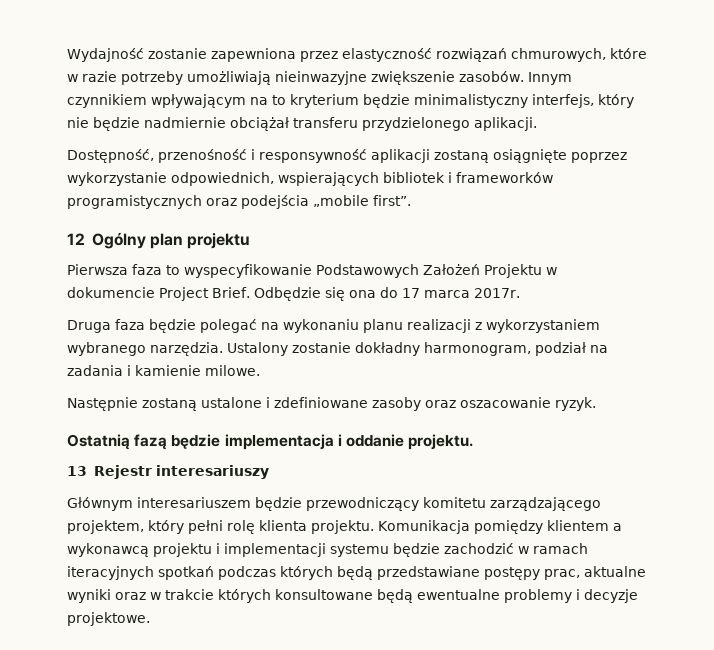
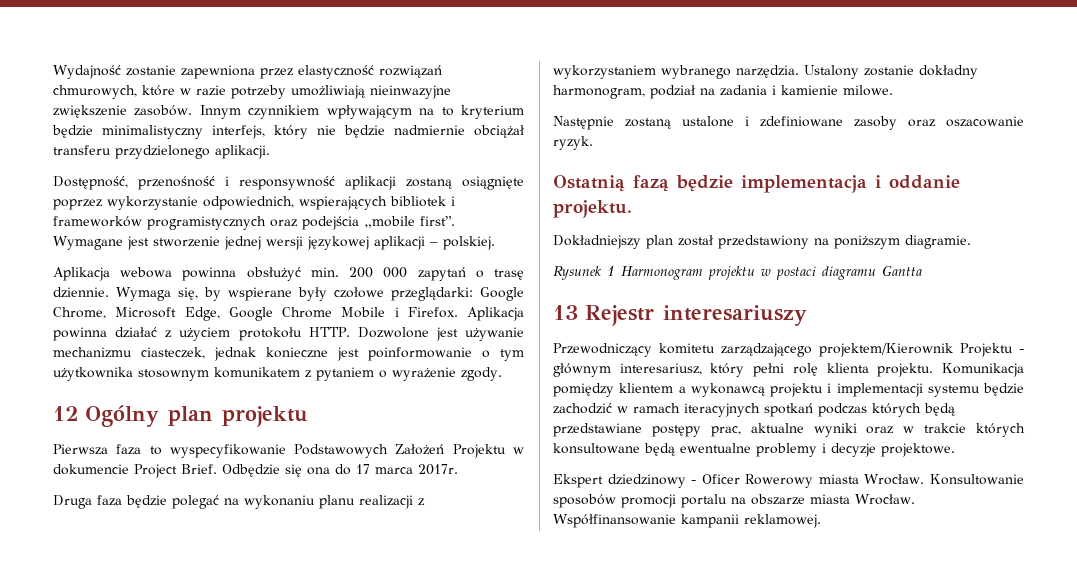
(411, 200) none -> [53,236,495,250] [53,267,524,281] [53,287,524,301] [53,307,524,321] [53,327,524,341] [53,347,524,361] [53,367,502,381] Wymagane jest stworzenie jednej wersji językowej aplikacji – polskiej. // Aplikacja webowa powinna obsłużyć min. 200 000 zapytań o trasę dziennie. Wymaga się, by wspierane były czołowe przeglądarki: Google Chrome, Microsoft Edge, Google Chrome Mobile i Firefox. Aplikacja powinna działać z użyciem protokołu HTTP. Dozwolone jest używanie mechanizmu ciasteczek, jednak konieczne jest poinformowanie o tym użytkownika stosownym komunikatem z pytaniem o wyrażenie zgody.
[67,465,269,479] [67,497,601,511] [67,520,144,534] 13 Rejestr interesariuszy // Głównym interesariuszem będzie przewodniczący komitetu zarządzającego projektem, -> [553,235,971,249] [553,266,922,280] [553,305,807,326] [553,343,1024,357] [553,363,702,377] Dokładniejszy plan został przedstawiony na poniższym diagramie. // Rysunek 1 Harmonogram projektu w postaci diagramu Gantta // 13 Rejestr interesariuszy // Przewodniczący komitetu zarządzającego projektem/Kierownik Projektu - głównym interesariusz,
(150, 619) none -> [553,474,1024,488] [553,494,915,508] [553,514,821,528] // Ekspert dziedzinowy - Oficer Rowerowy miasta Wrocław. Konsultowanie sposobów promocji portalu na obszarze miasta Wrocław. Współfinansowanie kampanii reklamowej.

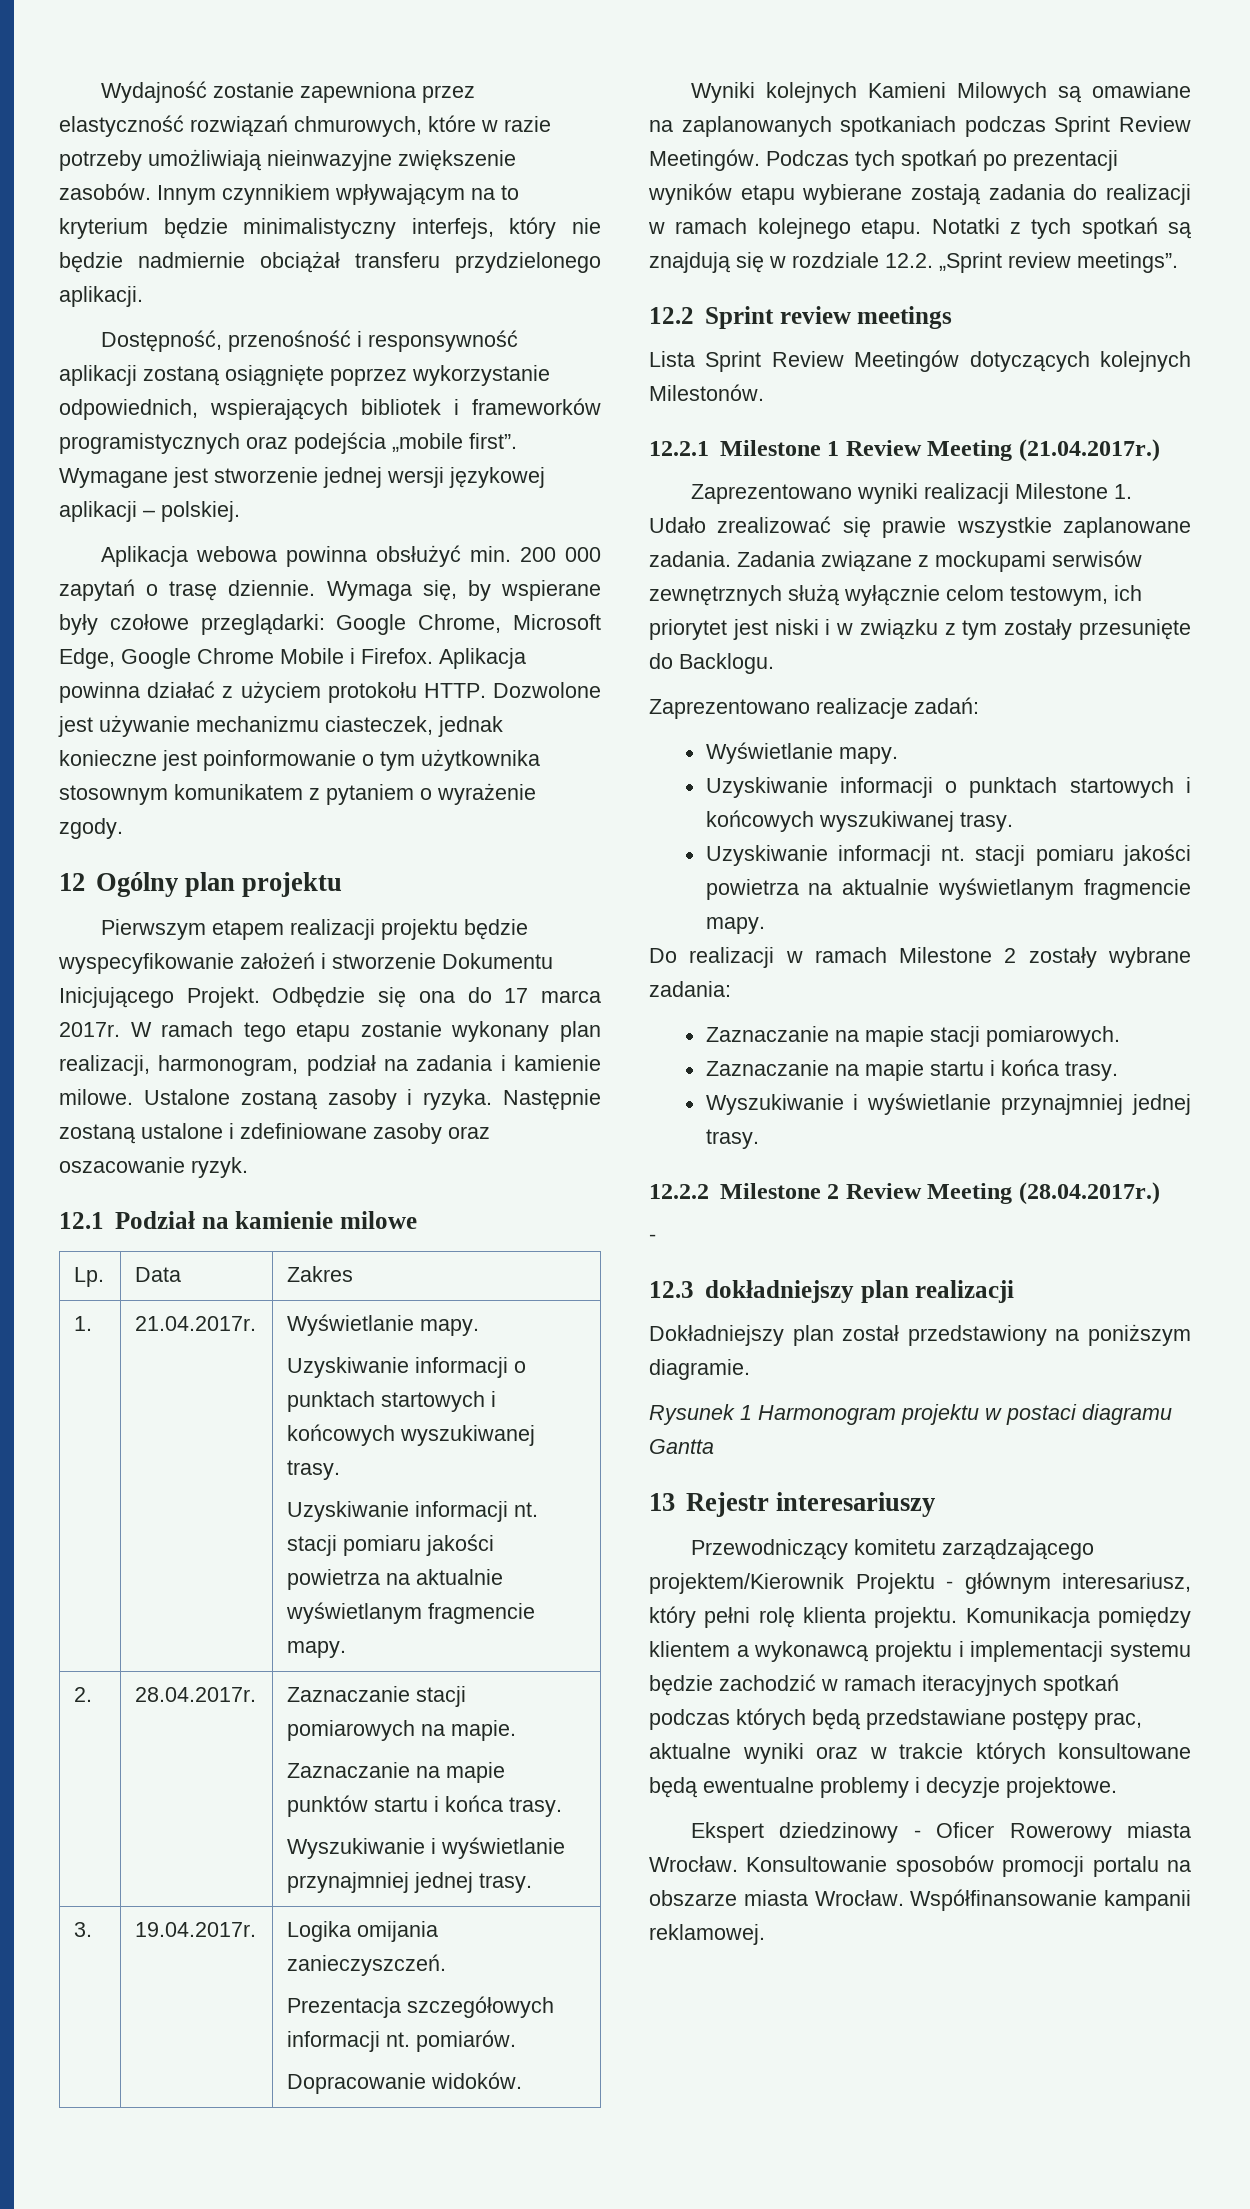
[53,444,524,458] [53,464,217,478] Pierwsza faza to wyspecyfikowanie Podstawowych Założeń Projektu w dokumencie Project Brief. -> [100,919,528,940] [58,952,553,974] [59,987,260,1008] Pierwszym etapem realizacji projektu będzie wyspecyfikowanie założeń i stworzenie Dokumentu Inicjującego Projekt.
[53,495,425,509] [553,65,978,79] // Druga faza będzie polegać na wykonaniu planu realizacji z wykorzystaniem wybranego narzędzia. Ustalony zostanie dokładny -> [130,1021,601,1042] [59,1055,150,1076] W ramach tego etapu zostanie wykonany plan realizacji,
(893, 90) // -> [143,1089,493,1110] Ustalone zostaną zasoby i ryzyka.
[553,175,960,193] [553,200,632,218] Ostatnią fazą będzie implementacja i oddanie projektu. -> [59,1211,417,1229] [74,1267,105,1287] [135,1267,182,1282] [287,1266,354,1282] [74,1316,93,1331] [135,1316,257,1331] [287,1314,480,1336] [287,1357,527,1378] [287,1391,497,1412] [287,1424,536,1446] [287,1460,341,1480] [287,1501,539,1522] [287,1534,495,1556] [287,1569,504,1590] [286,1602,536,1624] [287,1641,347,1658] [74,1687,93,1702] [135,1687,257,1702] [287,1686,467,1707] [287,1720,517,1741] [287,1762,506,1783] [287,1795,563,1817] [287,1837,566,1859] [287,1872,533,1893] [74,1922,93,1937] [135,1922,257,1937] [287,1921,439,1942] [287,1954,447,1976] [287,1996,555,2018] [287,2030,517,2052] [287,2072,523,2094] [690,82,1191,103] [649,116,1191,137] [649,149,1118,171] [648,183,1191,205] [648,217,1191,239] [649,252,1178,273] [649,306,953,329] [649,350,1191,372] [649,384,764,401] [649,439,1160,462] [690,483,1132,504] [649,516,1191,538] [649,550,1142,572] [649,584,1142,606] [649,619,1191,640] [649,653,774,674] [649,697,979,719] [705,742,898,764] [705,777,1191,798] [705,810,1013,832] [705,844,1191,866] [705,878,1191,900] [705,917,765,934] [649,947,1191,968] [649,981,731,997] [705,1026,1120,1047] [705,1059,1118,1081] [705,1093,1191,1115] [705,1129,759,1149] [649,1182,1160,1205] [649,1234,656,1242] [649,1280,1015,1303] 12.1 Podział na kamienie milowe // Lp. | Data | Zakres // 1. | 21.04.2017r. | Wyświetlanie mapy. // Uzyskiwanie informacji o punktach startowych i końcowych wyszukiwanej trasy. // Uzyskiwanie informacji nt. stacji pomiaru jakości powietrza na aktualnie wyświetlanym fragmencie mapy. // 2. | 28.04.2017r. | Zaznaczanie stacji pomiarowych na mapie. // Zaznaczanie na mapie punktów startu i końca trasy. // Wyszukiwanie i wyświetlanie przynajmniej jednej trasy. // 3. | 19.04.2017r. | Logika omijania zanieczyszczeń. // Prezentacja szczegółowych informacji nt. pomiarów. // Dopracowanie widoków. // Wyniki kolejnych Kamieni Milowych są omawiane na zaplanowanych spotkaniach podczas Sprint Review Meetingów. Podczas tych spotkań po prezentacji wyników etapu wybierane zostają zadania do realizacji w ramach kolejnego etapu. Notatki z tych spotkań są znajdują się w rozdziale 12.2. „Sprint review meetings”. // 12.2 Sprint review meetings // Lista Sprint Review Meetingów dotyczących kolejnych Milestonów. // 12.2.1 Milestone 1 Review Meeting (21.04.2017r.) // Zaprezentowano wyniki realizacji Milestone 1. Udało zrealizować się prawie wszystkie zaplanowane zadania. Zadania związane z mockupami serwisów zewnętrznych służą wyłącznie celom testowym, ich priorytet jest niski i w związku z tym zostały przesunięte do Backlogu. // Zaprezentowano realizacje zadań: // Wyświetlanie mapy. // Uzyskiwanie informacji o punktach startowych i końcowych wyszukiwanej trasy. // Uzyskiwanie informacji nt. stacji pomiaru jakości powietrza na aktualnie wyświetlanym fragmencie mapy. // Do realizacji w ramach Milestone 2 zostały wybrane zadania: // Zaznaczanie na mapie stacji pomiarowych. // Zaznaczanie na mapie startu i końca trasy. // Wyszukiwanie i wyświetlanie przynajmniej jednej trasy. // 12.2.2 Milestone 2 Review Meeting (28.04.2017r.) // - // 12.3 dokładniejszy plan realizacji

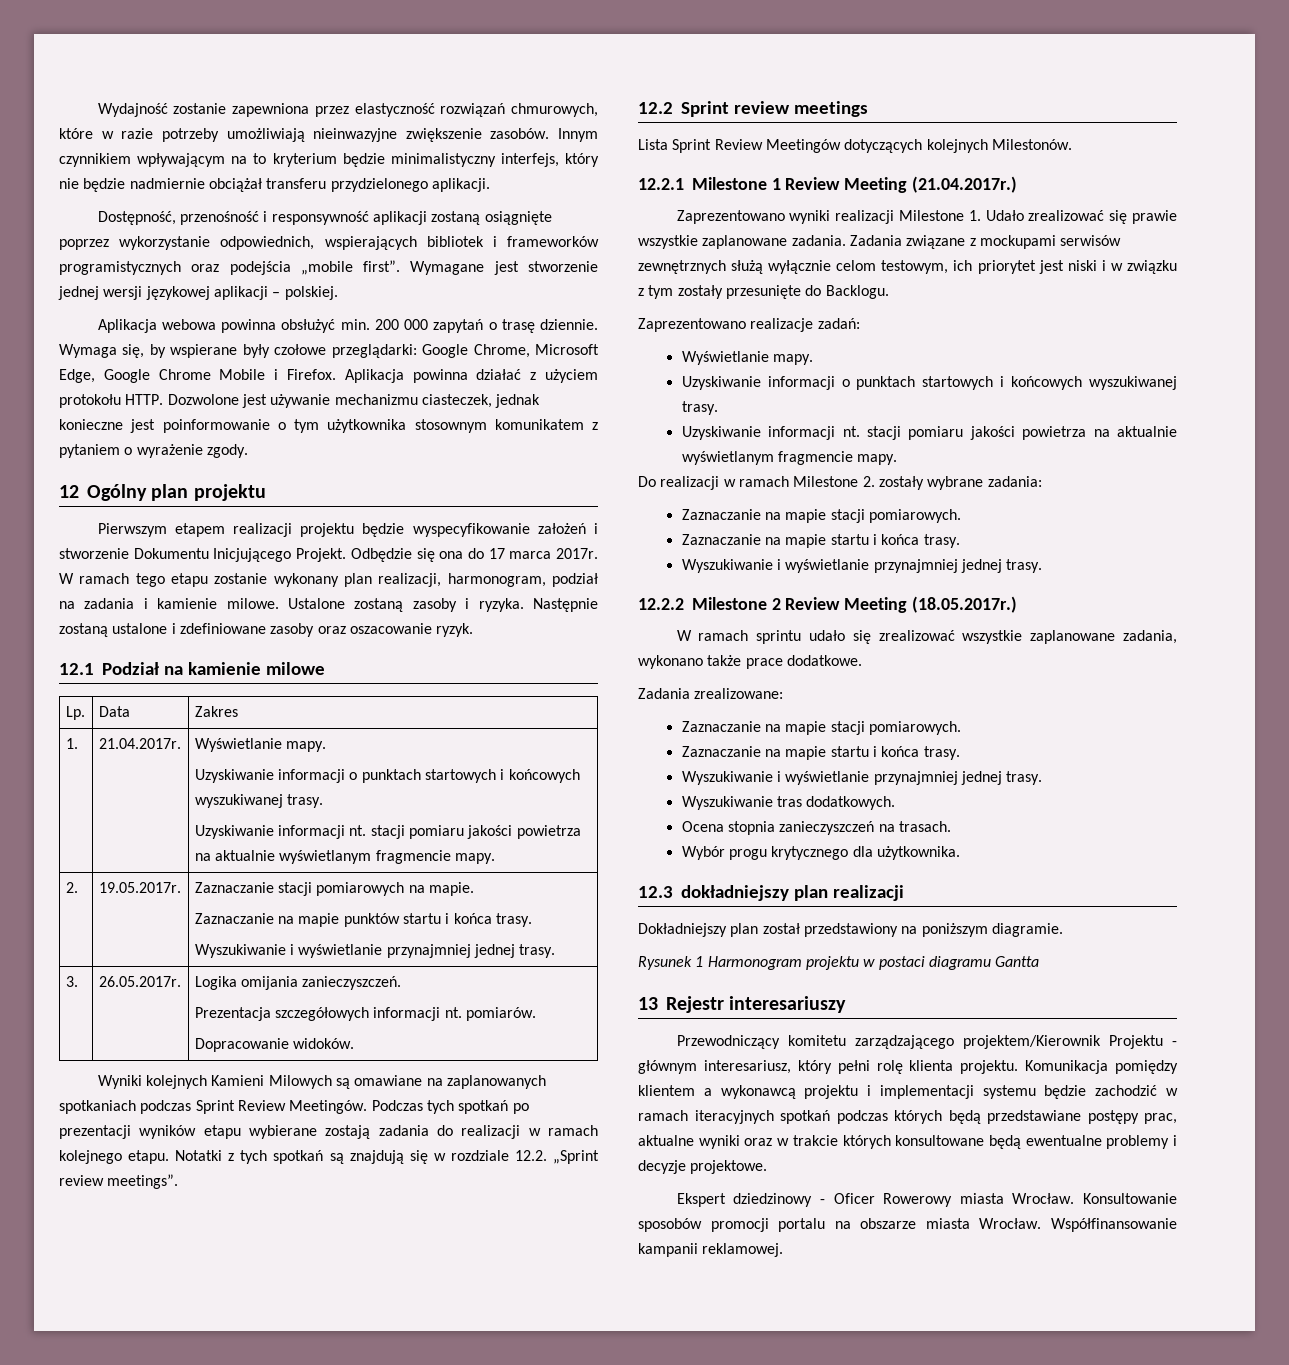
[135,1687,257,1702] 28.04.2017r. -> [98,882,181,893] 19.05.2017r.
[135,1922,257,1937] 19.04.2017r. -> [98,976,181,987] 26.05.2017r.
[1004,948,1017,963] 2 -> [862,476,875,487] 2.
[1018,1182,1160,1205] [649,1234,656,1242] (28.04.2017r.) // - -> [911,596,1017,613] [676,630,1177,644] [638,655,862,669] [638,688,784,699] [681,721,962,735] [681,746,960,760] [681,771,1043,785] [681,796,896,810] [681,821,952,835] [681,846,961,860] (18.05.2017r.) // W ramach sprintu udało się zrealizować wszystkie zaplanowane zadania, wykonano także prace dodatkowe. // Zadania zrealizowane: // Zaznaczanie na mapie stacji pomiarowych. // Zaznaczanie na mapie startu i końca trasy. // Wyszukiwanie i wyświetlanie przynajmniej jednej trasy. // Wyszukiwanie tras dodatkowych. // Ocena stopnia zanieczyszczeń na trasach. // Wybór progu krytycznego dla użytkownika.

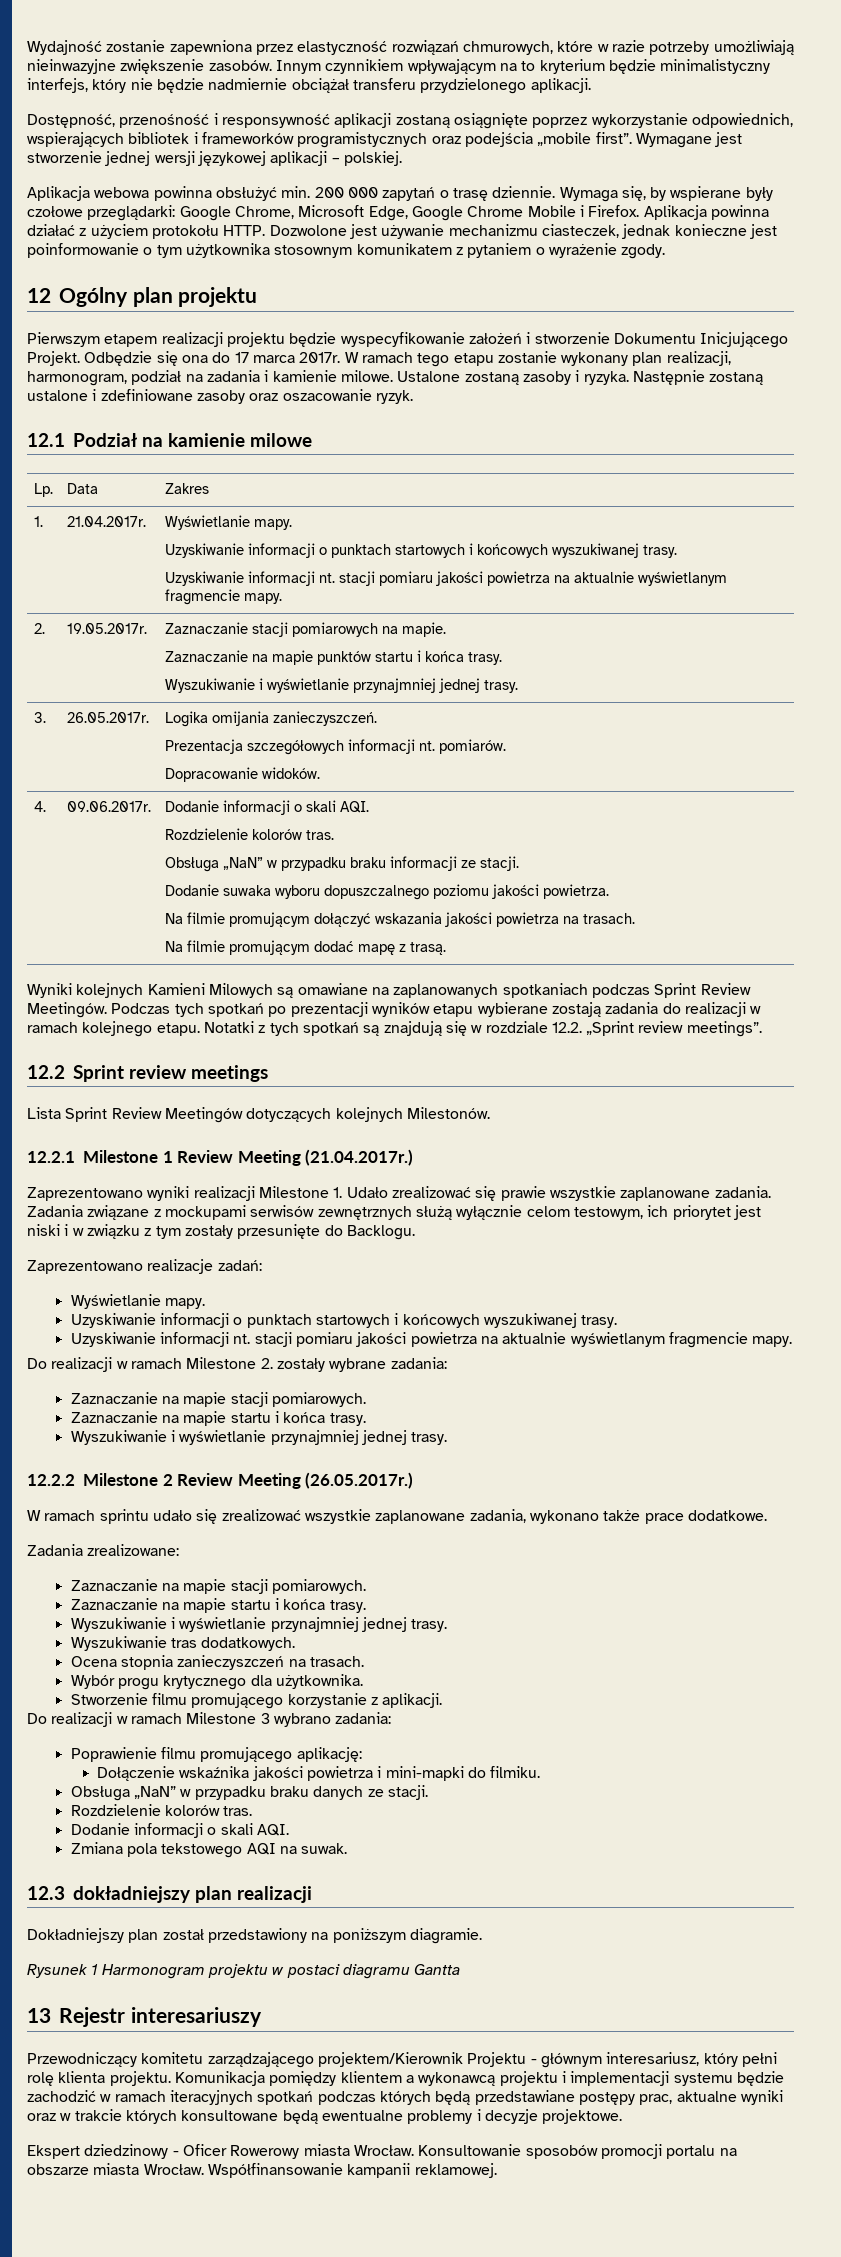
(354, 1043) none -> [33,801,46,812] [66,801,151,812] [164,800,369,815] [164,828,334,840] [164,856,519,872] [164,884,609,900] [164,912,635,927] [164,940,446,955] // 4. | 09.06.2017r. | Dodanie informacji o skali AQI. // Rozdzielenie kolorów tras. // Obsługa „NaN” w przypadku braku informacji ze stacji. // Dodanie suwaka wyboru dopuszczalnego poziomu jakości powietrza. // Na filmie promującym dołączyć wskazania jakości powietrza na trasach. // Na filmie promującym dodać mapę z trasą.
[911,596,1017,613] (18.05.2017r.) -> [305,1472,414,1489] (26.05.2017r.)
(961, 853) none -> [70,1693,443,1709] [27,1712,392,1727] [70,1747,362,1763] [97,1766,541,1781] [70,1785,429,1801] [70,1804,253,1816] [70,1823,290,1838] [70,1842,348,1858] // Stworzenie filmu promującego korzystanie z aplikacji. // Do realizacji w ramach Milestone 3 wybrano zadania: // Poprawienie filmu promującego aplikację: // Dołączenie wskaźnika jakości powietrza i mini-mapki do filmiku. // Obsługa „NaN” w przypadku braku danych ze stacji. // Rozdzielenie kolorów tras. // Dodanie informacji o skali AQI. // Zmiana pola tekstowego AQI na suwak.

